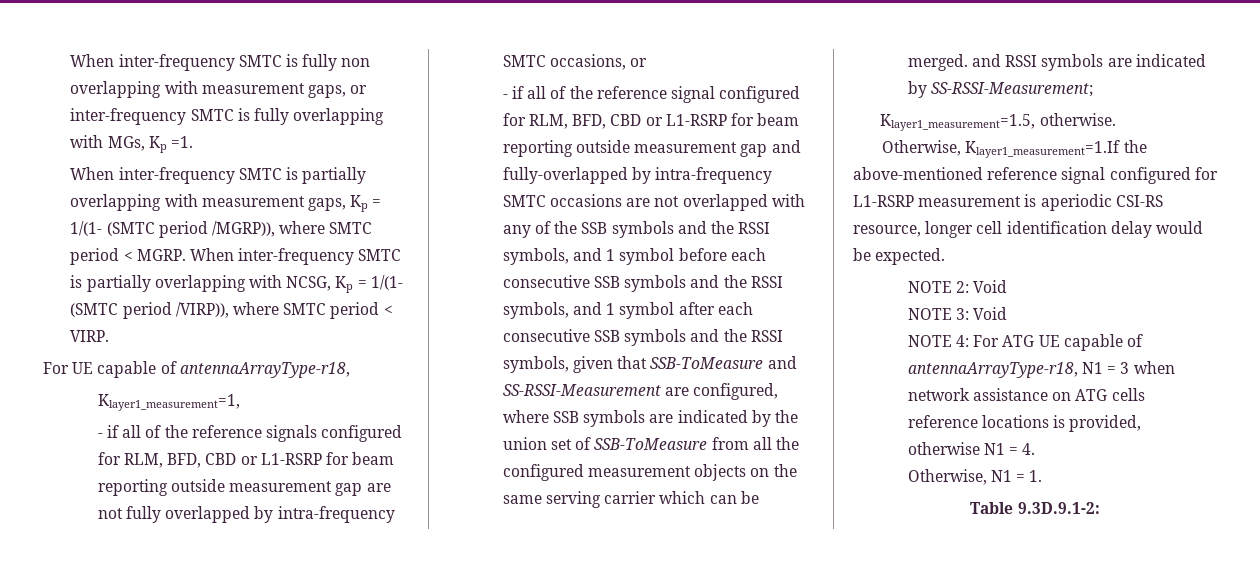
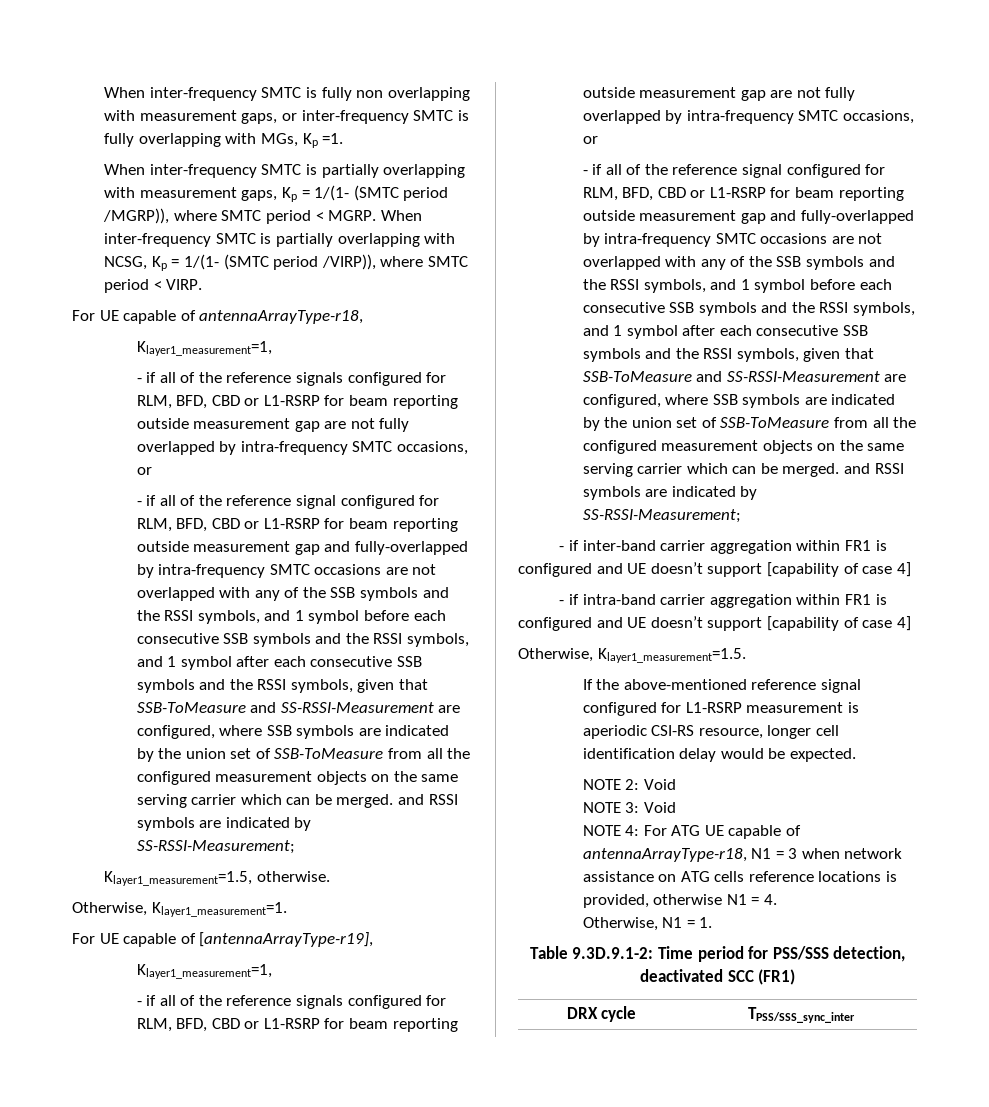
[965,140,1121,158] Klayer1_measurement=1.If -> [151,902,287,917] [72,932,374,947] [136,964,272,979] [136,995,447,1009] [136,1018,458,1032] [582,87,856,101] [582,110,914,124] [582,136,598,144] [582,164,886,178] [582,187,904,201] [582,210,914,224] [582,233,883,247] [582,256,895,270] [582,279,892,293] [582,302,916,316] [582,325,869,339] [582,348,875,362] [582,371,907,382] [582,394,896,408] [582,417,917,431] [582,440,905,454] [582,463,904,477] [582,486,758,500] [582,509,741,523] [559,540,887,554] [518,562,911,577] [559,594,887,608] [518,616,911,631] [518,648,746,663] [582,679,593,690] Klayer1_measurement=1. // For UE capable of [antennaArrayType-r19], // Klayer1_measurement=1, // - if all of the reference signals configured for RLM, BFD, CBD or L1-RSRP for beam reporting outside measurement gap are not fully overlapped by intra-frequency SMTC occasions, or // - if all of the reference signal configured for RLM, BFD, CBD or L1-RSRP for beam reporting outside measurement gap and fully-overlapped by intra-frequency SMTC occasions are not overlapped with any of the SSB symbols and the RSSI symbols, and 1 symbol before each consecutive SSB symbols and the RSSI symbols, and 1 symbol after each consecutive SSB symbols and the RSSI symbols, given that SSB-ToMeasure and SS-RSSI-Measurement are configured, where SSB symbols are indicated by the union set of SSB-ToMeasure from all the configured measurement objects on the same serving carrier which can be merged. and RSSI symbols are indicated by SS-RSSI-Measurement; // - if inter-band carrier aggregation within FR1 is configured and UE doesn’t support [capability of case 4] // - if intra-band carrier aggregation within FR1 is configured and UE doesn’t support [capability of case 4] // Otherwise, Klayer1_measurement=1.5. // If
(1100, 508) none -> [657,946,906,962] [639,969,796,985] [566,1006,637,1022] [747,1007,855,1023] Time period for PSS/SSS detection, deactivated SCC (FR1) // DRX cycle | TPSS/SSS_sync_inter

